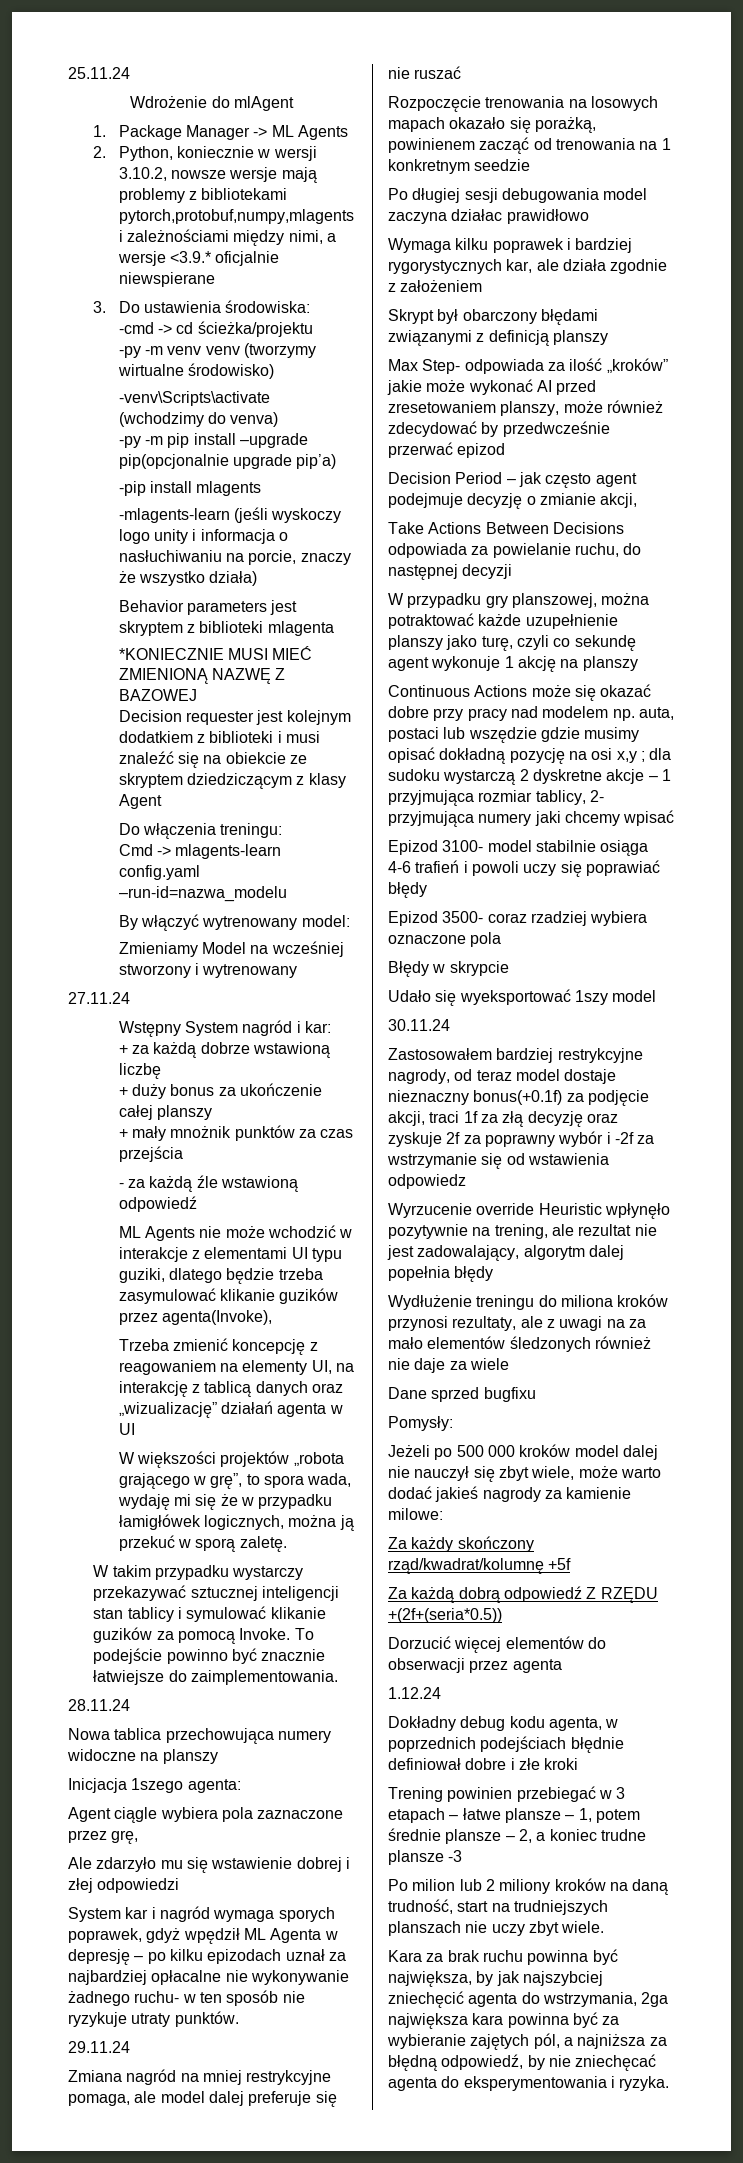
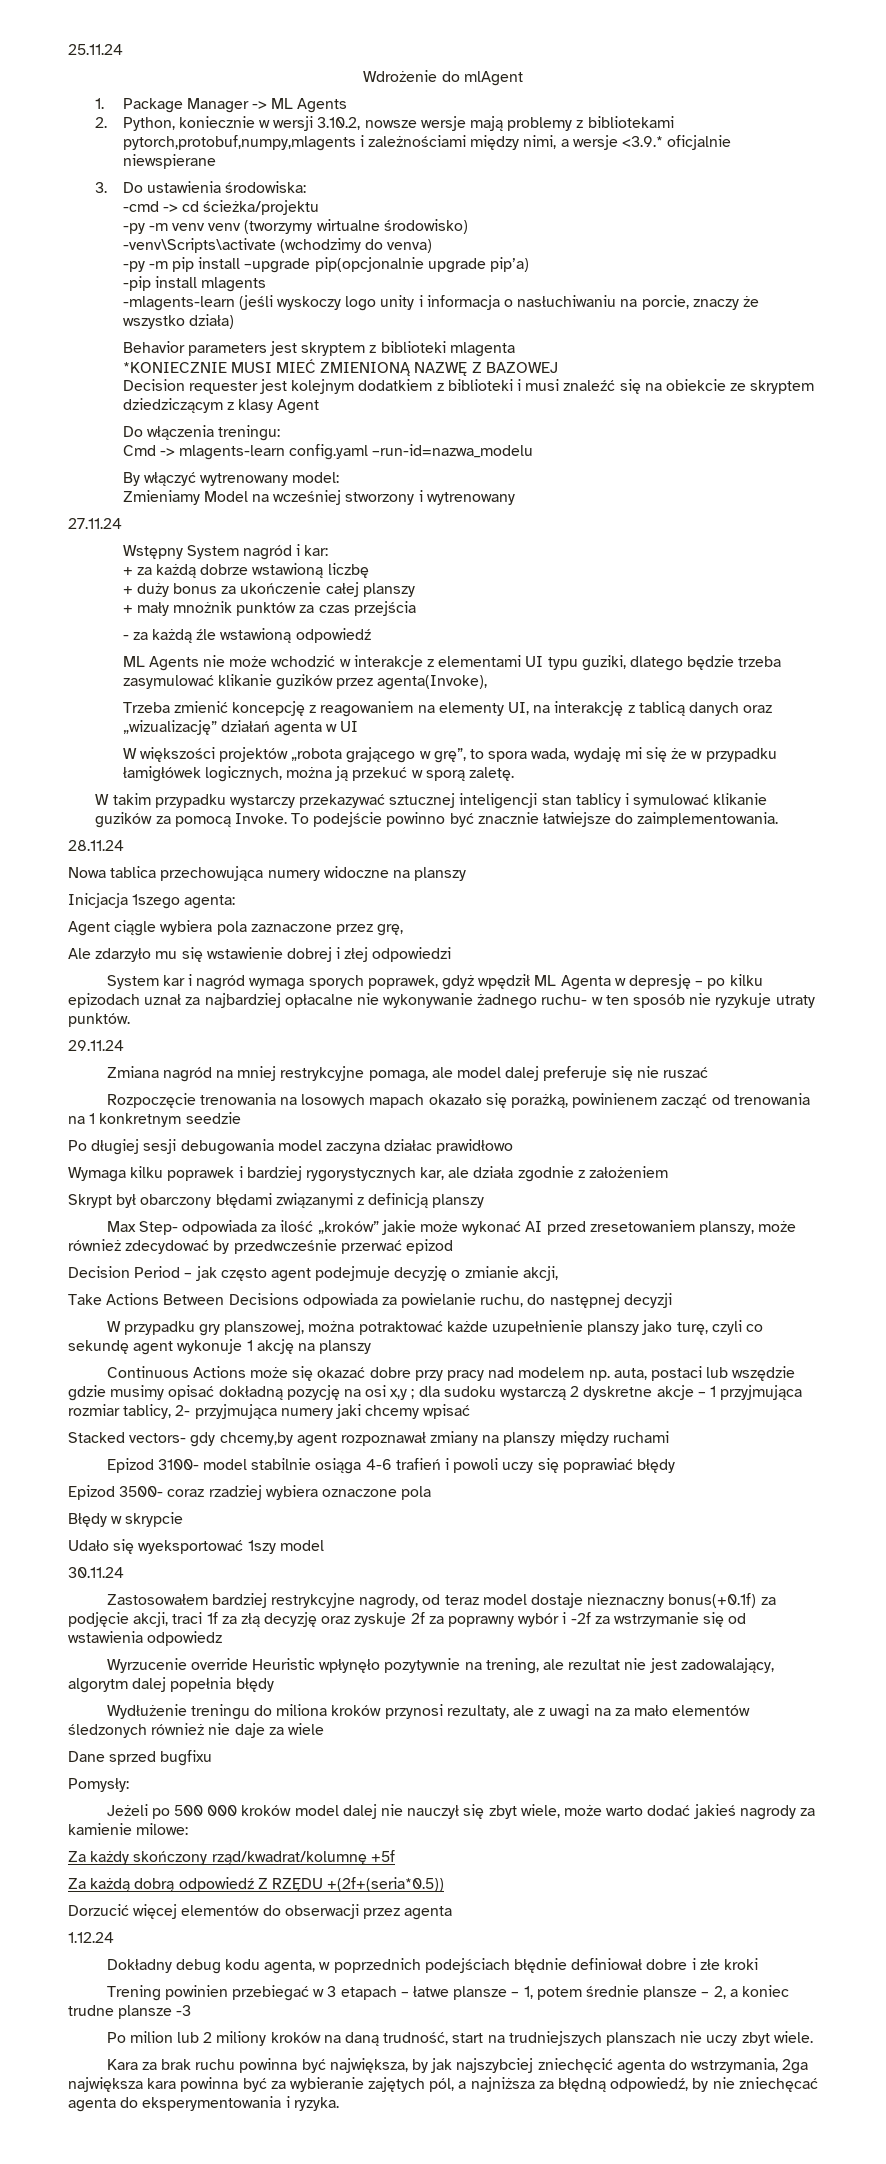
(675, 818) none -> [68,1431,669,1447] // Stacked vectors- gdy chcemy,by agent rozpoznawał zmiany na planszy między ruchami

